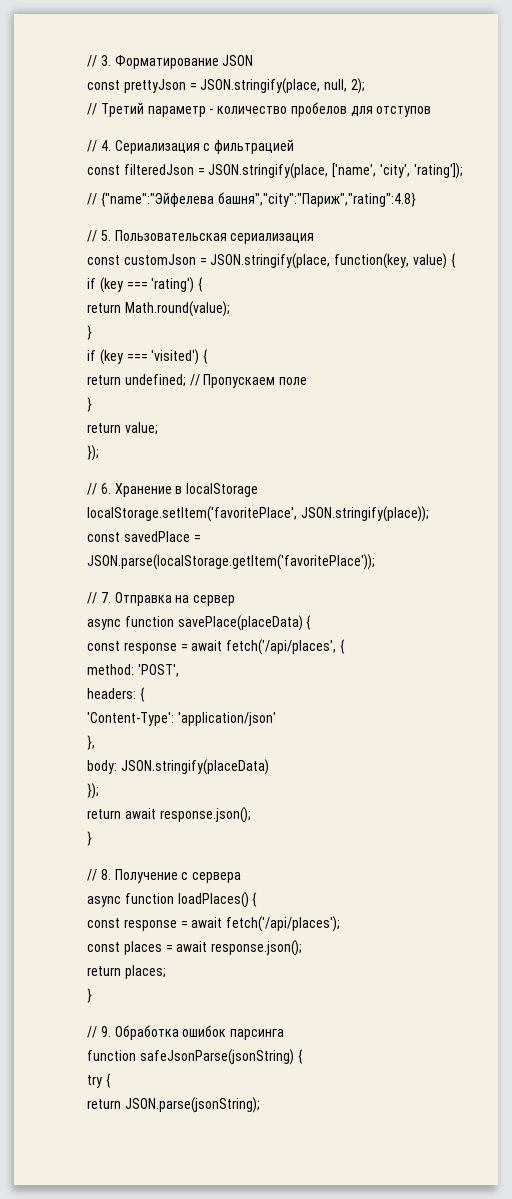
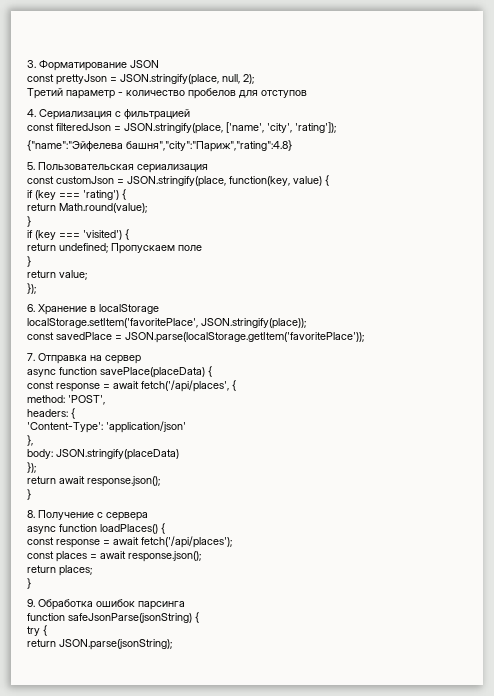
[87,55,97,67] // -> (27, 64) none
[87,103,97,115] // -> (254, 79) none
[87,140,97,152] // -> (307, 94) none
[87,193,97,205] // -> (336, 127) none
[87,230,97,242] // -> (292, 146) none
[189,374,200,386] // -> (108, 248) none
[87,483,97,495] // -> (36, 288) none
[87,592,97,604] // -> (364, 337) none
[87,869,97,881] // -> (31, 494) none
[87,1026,97,1038] // -> (31, 583) none

